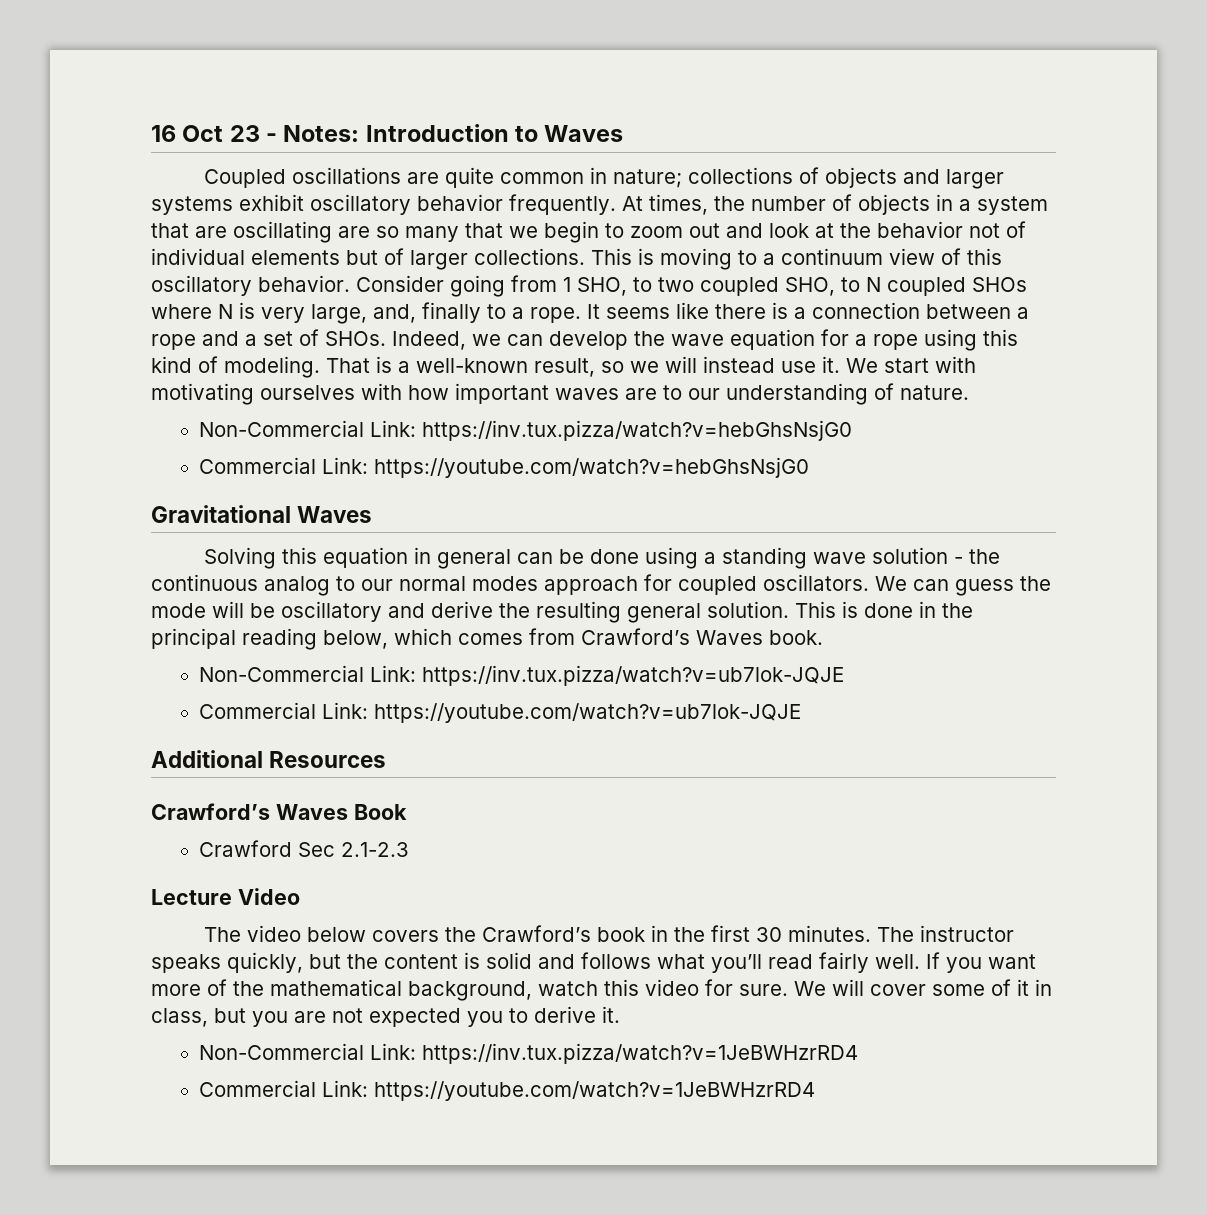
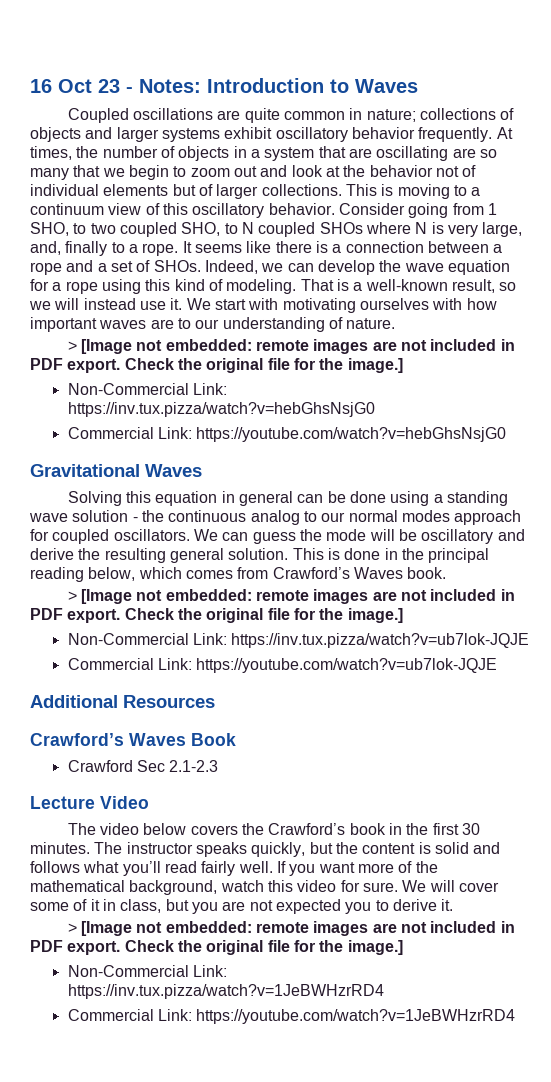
(969, 392) none -> [67,339,515,354] [30,358,403,373] // > [Image not embedded: remote images are not included in PDF export. Check the original file for the image.]
(823, 637) none -> [67,589,515,604] [30,608,403,623] // > [Image not embedded: remote images are not included in PDF export. Check the original file for the image.]
(620, 1014) none -> [67,921,515,936] [30,940,403,955] // > [Image not embedded: remote images are not included in PDF export. Check the original file for the image.]

